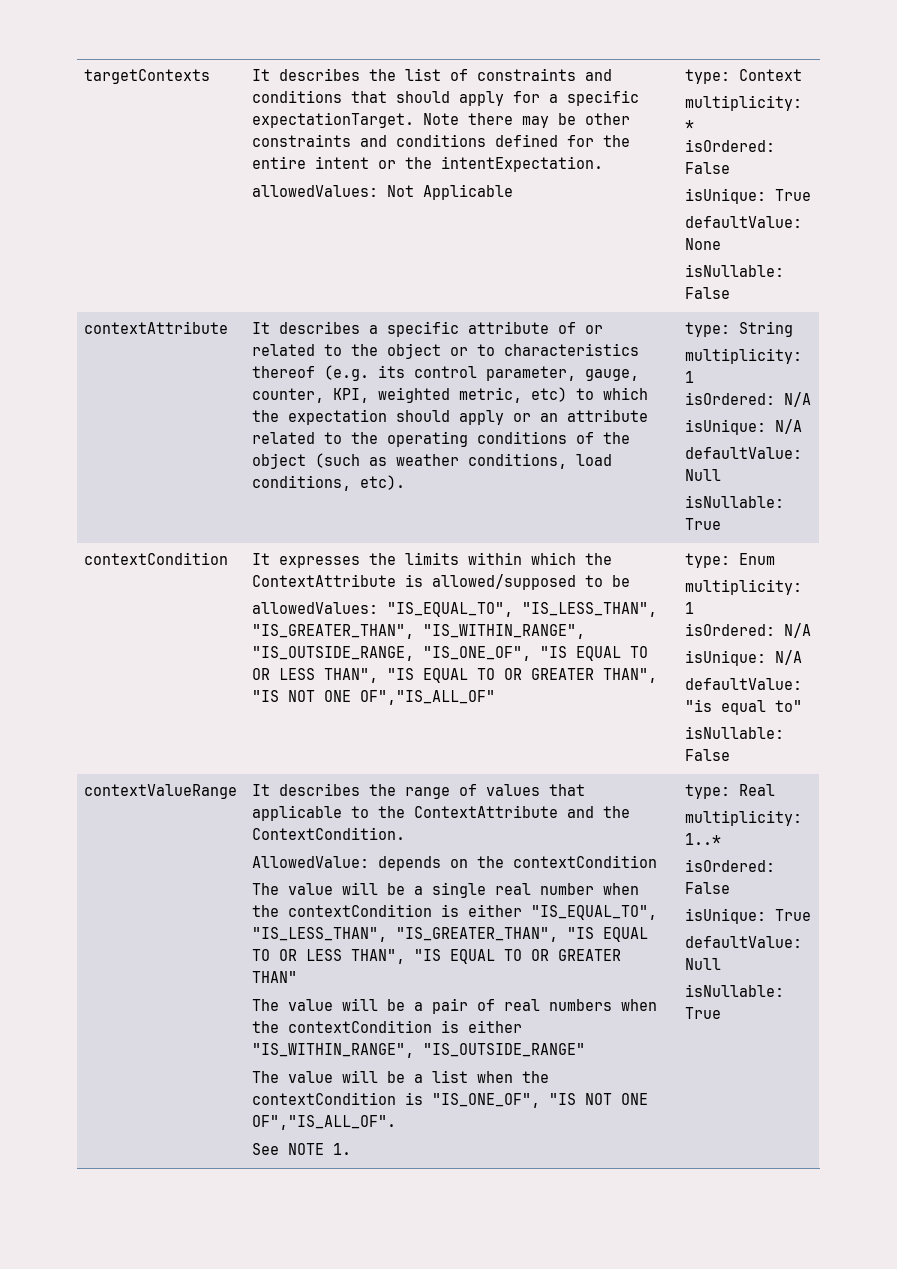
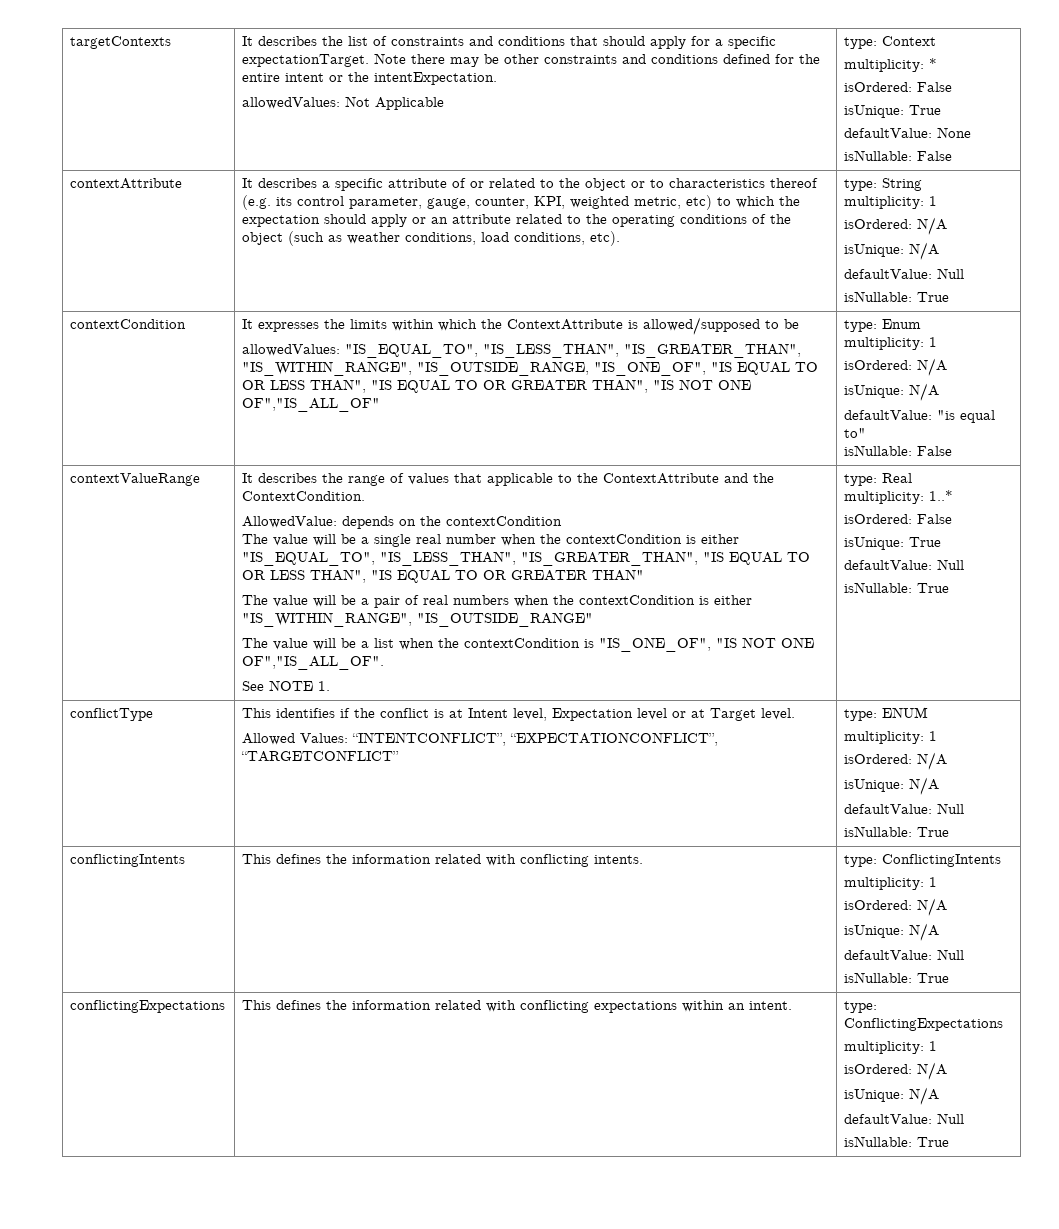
(722, 1013) none -> [70,708,154,721] [242,708,796,721] [242,732,719,746] [241,750,400,762] [844,707,929,721] [844,731,938,744] [844,752,948,770] [844,777,940,795] [844,803,965,814] [844,826,950,837] [70,854,186,867] [242,854,644,867] [844,854,1002,867] [844,877,938,890] [844,898,948,916] [844,923,940,941] [844,949,965,960] [844,972,950,983] [70,1000,226,1013] [242,1000,793,1013] [844,1001,878,1013] [844,1018,1004,1031] [844,1041,938,1054] [844,1062,948,1080] [844,1087,940,1105] [844,1113,965,1124] [844,1136,950,1147] // conflictType | This identifies if the conflict is at Intent level, Expectation level or at Target level. // Allowed Values: “INTENTCONFLICT”, “EXPECTATIONCONFLICT”, “TARGETCONFLICT” | type: ENUM // multiplicity: 1 // isOrdered: N/A // isUnique: N/A // defaultValue: Null // isNullable: True // conflictingIntents | This defines the information related with conflicting intents. | type: ConflictingIntents // multiplicity: 1 // isOrdered: N/A // isUnique: N/A // defaultValue: Null // isNullable: True // conflictingExpectations | This defines the information related with conflicting expectations within an intent. | type: ConflictingExpectations // multiplicity: 1 // isOrdered: N/A // isUnique: N/A // defaultValue: Null // isNullable: True

